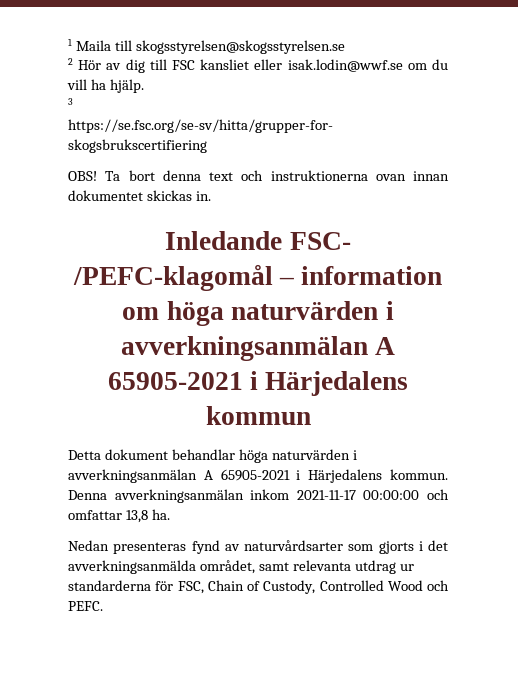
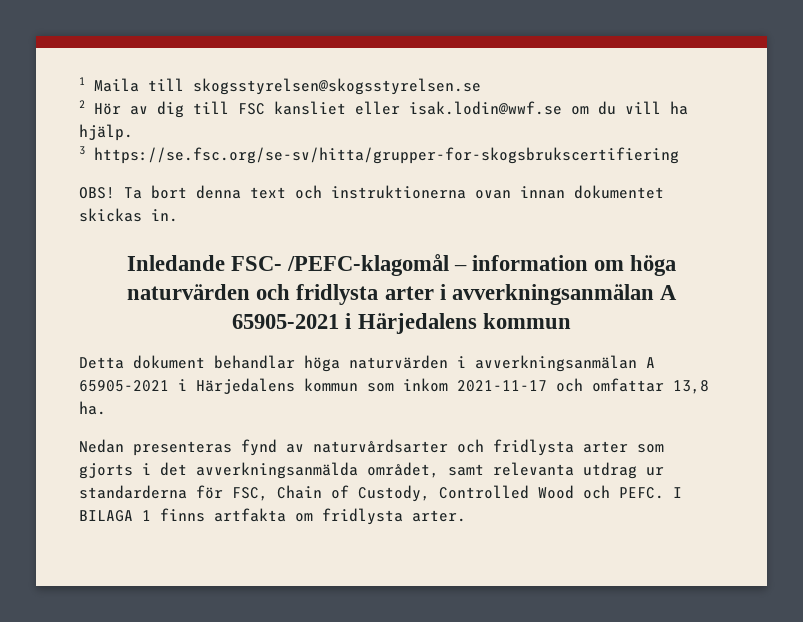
(379, 310) none -> [256,284,434,305] och fridlysta arter
[390,469,449,480] [68,489,244,503] kommun. Denna avverkningsanmälan -> [304,378,394,392] kommun som
[363,490,420,500] 00:00:00 -> (547, 386) none
(343, 545) none -> [457,439,628,456] och fridlysta arter
(103, 606) none -> [673,487,682,498] [79,508,466,525] I BILAGA 1 finns artfakta om fridlysta arter.

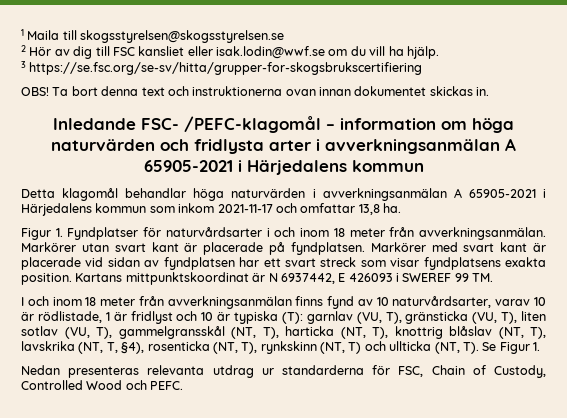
[133,355,205,369] dokument -> [62,188,119,201] klagomål
[79,439,664,456] [79,462,484,479] Nedan presenteras fynd av naturvårdsarter och fridlysta arter som gjorts i det avverkningsanmälda området, samt -> [21,227,547,240] [21,242,546,255] [21,257,547,270] [21,272,494,285] [21,296,546,309] [21,311,546,324] [21,326,546,339] [21,341,540,354] [21,365,140,378] Figur 1. Fyndplatser för naturvårdsarter i och inom 18 meter från avverkningsanmälan. Markörer utan svart kant är placerade på fyndplatsen. Markörer med svart kant är placerade vid sidan av fyndplatsen har ett svart streck som visar fyndplatsens exakta position. Kartans mittpunktskoordinat är N 6937442, E 426093 i SWEREF 99 TM. // I och inom 18 meter från avverkningsanmälan finns fynd av 10 naturvårdsarter, varav 10 är rödlistade, 1 är fridlyst och 10 är typiska (T): garnlav (VU, T), gränsticka (VU, T), liten sotlav (VU, T), gammelgransskål (NT, T), harticka (NT, T), knottrig blåslav (NT, T), lavskrika (NT, T, §4), rosenticka (NT, T), rynkskinn (NT, T) och ullticka (NT, T). Se Figur 1. // Nedan presenteras
[673,487,682,498] [79,508,466,525] I BILAGA 1 finns artfakta om fridlysta arter. -> (184, 385) none

